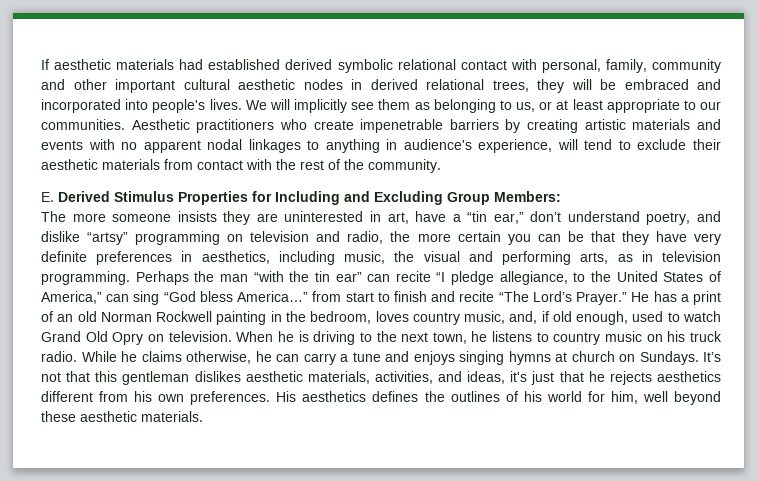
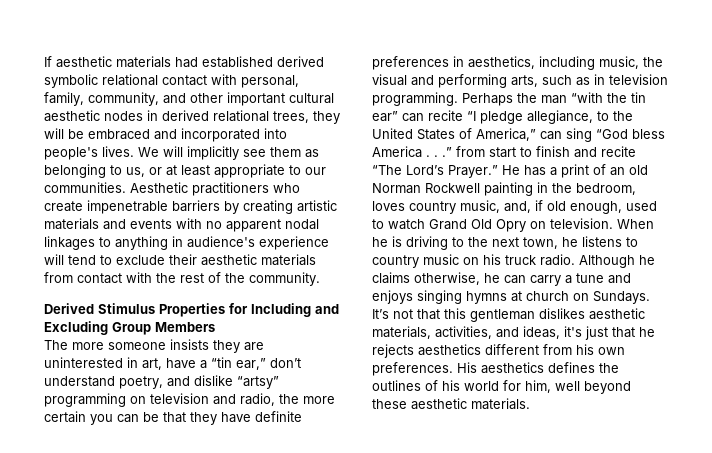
[652,59,721,73] community -> [88,92,159,106] community,
[478,139,553,153] experience, -> [259,236,329,250] experience
[41,192,54,202] E. -> (320, 279) none
[494,191,561,202] Members: -> [155,322,215,332] Members
[694,233,721,245] very -> (251, 417) none
(609, 258) none -> [542,75,572,85] such
[237,291,309,302] America…” -> [372,146,452,158] America . . .”
[81,351,117,362] While -> [579,255,635,268] Although

